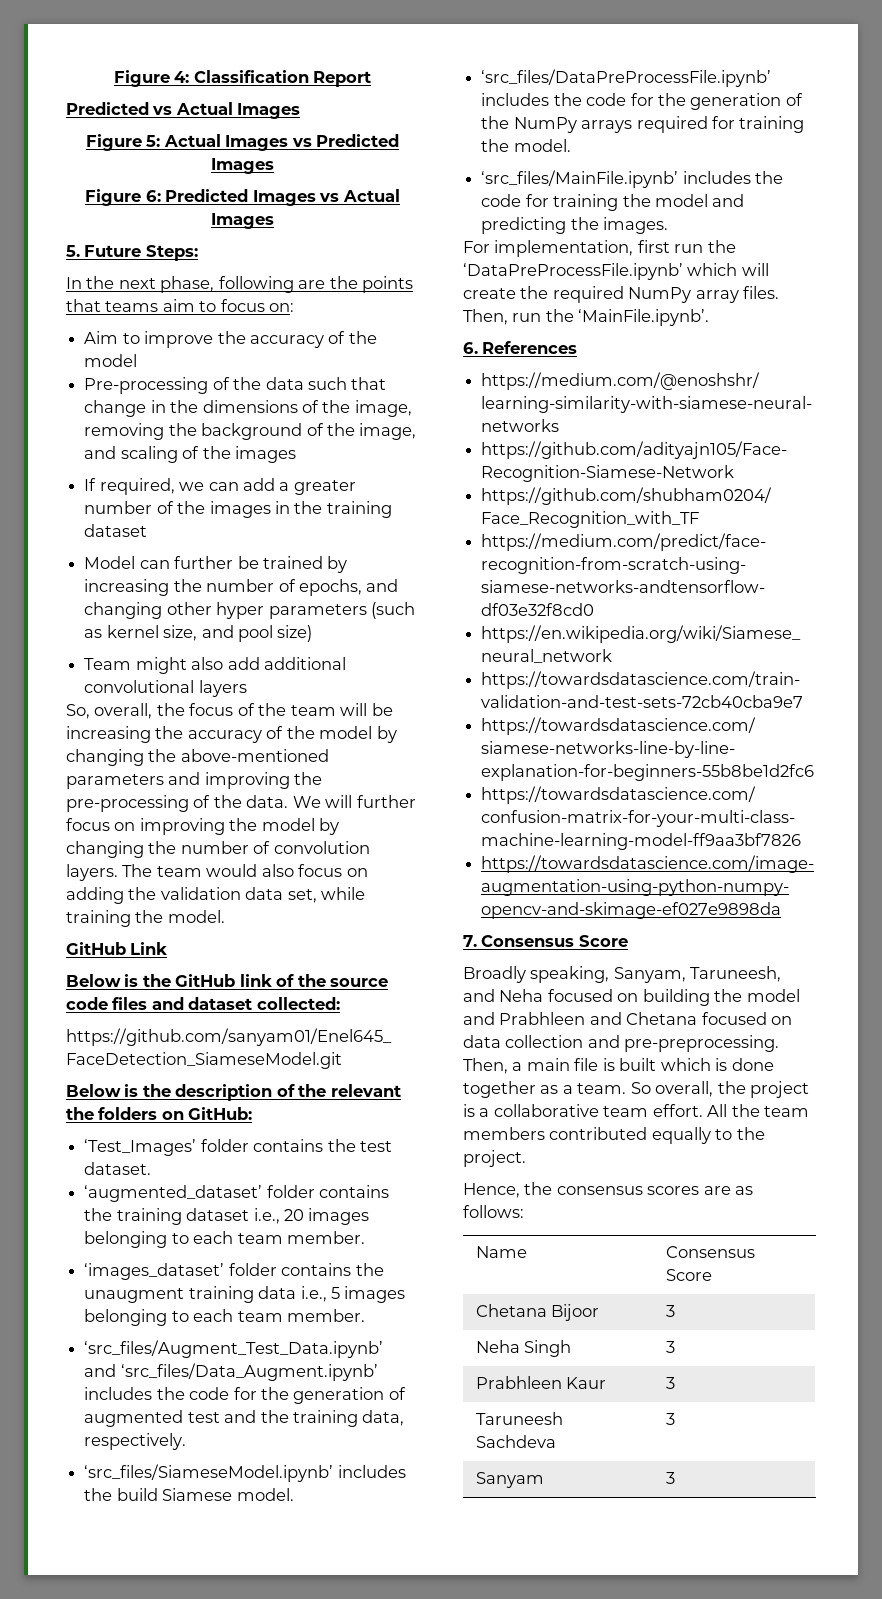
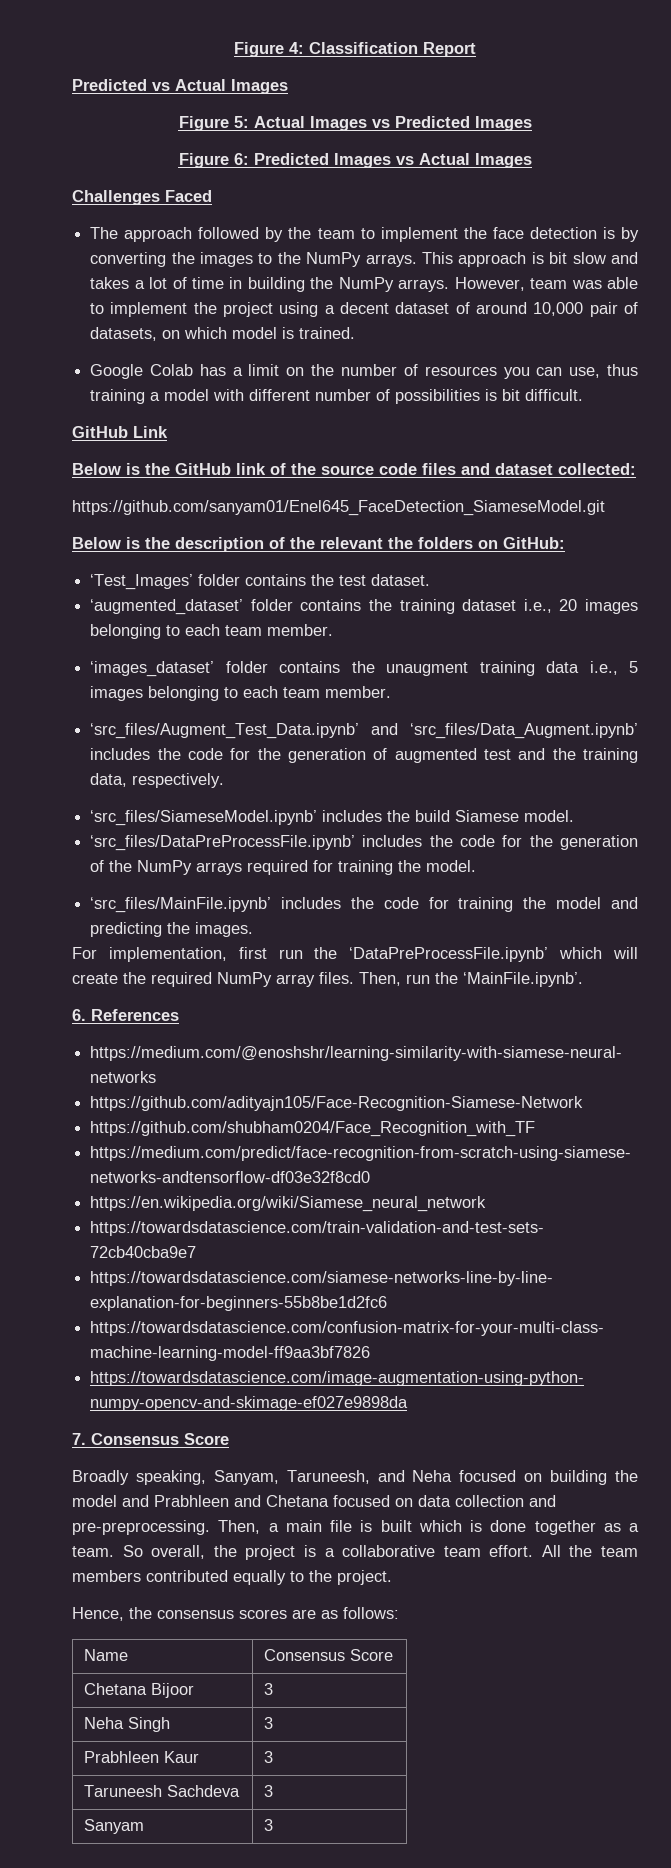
[66,245,198,261] [66,276,414,293] [66,299,295,312] [84,331,377,348] [84,354,138,367] [84,377,387,394] [84,400,412,417] [84,423,417,440] [84,446,296,463] [84,478,356,495] [84,501,392,518] [84,524,148,537] [84,556,348,573] [84,579,399,596] [84,602,415,619] [84,625,313,642] [84,657,346,674] [84,680,247,697] [66,703,393,719] [66,726,397,743] [66,749,329,766] [66,772,323,789] [66,795,416,812] [66,818,340,835] [66,841,370,858] [66,864,368,881] [66,887,366,904] [66,910,225,927] 5. Future Steps: // In the next phase, following are the points that teams aim to focus on: // Aim to improve the accuracy of the model // Pre-processing of the data such that change in the dimensions of the image, removing the background of the image, and scaling of the images // If required, we can add a greater number of the images in the training dataset // Model can further be trained by increasing the number of epochs, and changing other hyper parameters (such as kernel size, and pool size) // Team might also add additional convolutional layers // So, overall, the focus of the team will be increasing the accuracy of the model by changing the above-mentioned parameters and improving the pre-processing of the data. We will further focus on improving the model by changing the number of convolution layers. The team would also focus on adding the validation data set, while training the model. -> [72,190,212,205] [90,227,639,242] [90,252,639,267] [90,277,638,292] [90,302,638,317] [90,327,356,341] [90,364,639,379] [90,389,584,404] Challenges Faced // The approach followed by the team to implement the face detection is by converting the images to the NumPy arrays. This approach is bit slow and takes a lot of time in building the NumPy arrays. However, team was able to implement the project using a decent dataset of around 10,000 pair of datasets, on which model is trained. // Google Colab has a limit on the number of resources you can use, thus training a model with different number of possibilities is bit difficult.

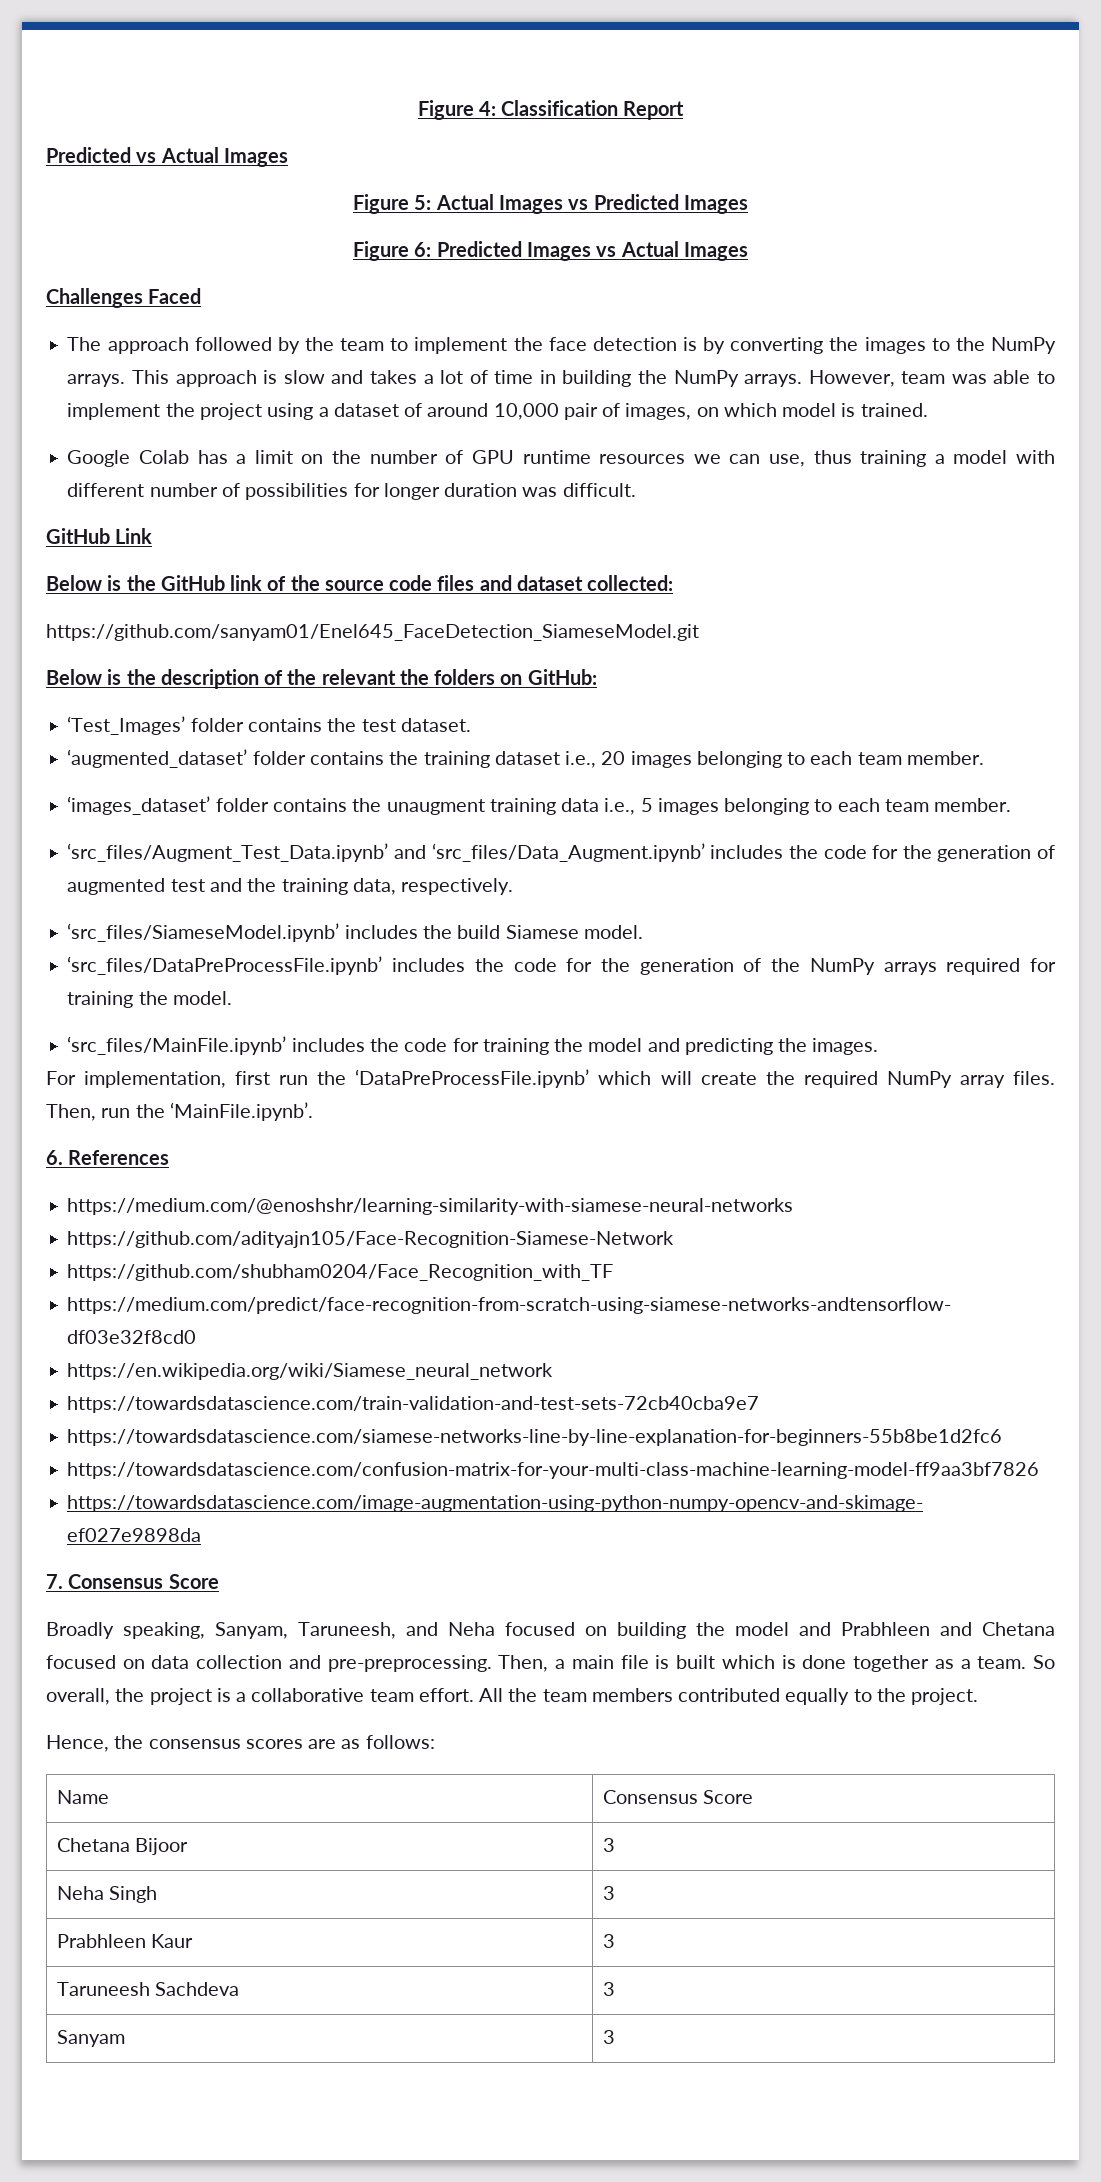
[549,252,568,264] bit -> (278, 377) none
[340,302,390,314] decent -> (329, 412) none
[90,327,158,341] datasets, -> [625,403,692,420] images,
[424,366,530,379] resources you -> [471,450,721,464] GPU runtime resources we
[485,389,521,401] is bit -> [353,483,558,500] for longer duration was

